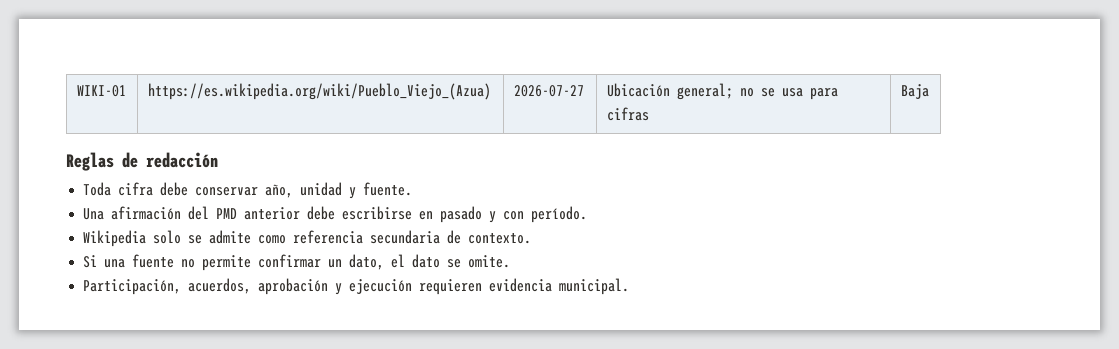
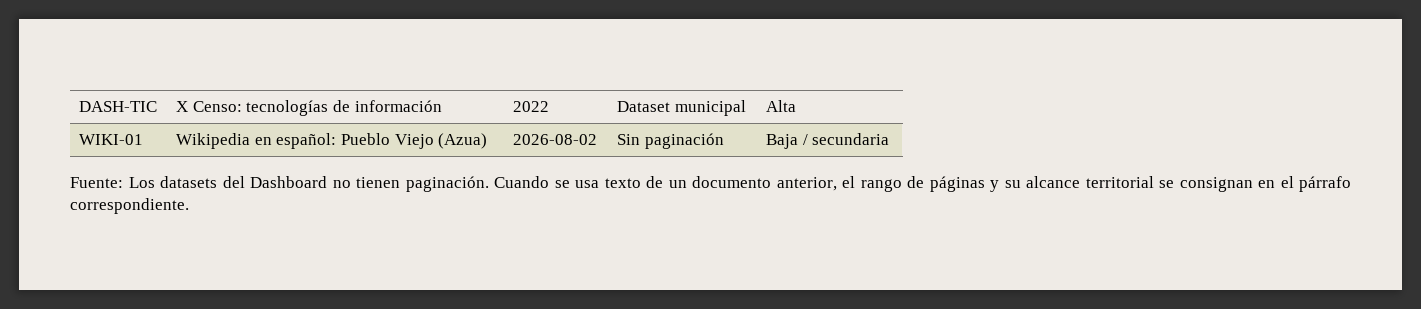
[76,85,126,97] [147,83,491,100] [513,85,584,97] [606,83,838,100] [606,107,649,121] [900,84,929,99] [66,152,218,171] [83,182,413,199] [83,206,588,223] [83,230,532,247] [83,254,511,271] [83,278,630,295] WIKI-01 | https://es.wikipedia.org/wiki/Pueblo_Viejo_(Azua) | 2026-07-27 | Ubicación general; no se usa para cifras | Baja // Reglas de redacción // Toda cifra debe conservar año, unidad y fuente. // Una afirmación del PMD anterior debe escribirse en pasado y con período. // Wikipedia solo se admite como referencia secundaria de contexto. // Si una fuente no permite confirmar un dato, el dato se omite. // Participación, acuerdos, aprobación y ejecución requieren evidencia municipal. -> [79,101,158,112] [176,100,442,116] [513,101,550,112] [617,100,746,116] [766,100,797,112] [79,134,144,145] [176,133,488,149] [513,134,598,145] [617,133,724,149] [766,133,890,149] [70,176,1351,192] [70,198,189,214] DASH-TIC | X Censo: tecnologías de información | 2022 | Dataset municipal | Alta // WIKI-01 | Wikipedia en español: Pueblo Viejo (Azua) | 2026-08-02 | Sin paginación | Baja / secundaria // Fuente: Los datasets del Dashboard no tienen paginación. Cuando se usa texto de un documento anterior, el rango de páginas y su alcance territorial se consignan en el párrafo correspondiente.

